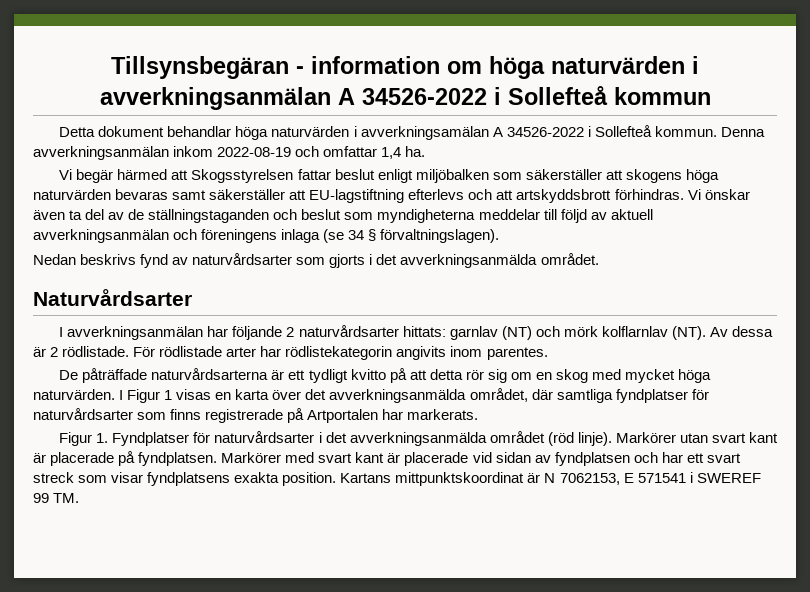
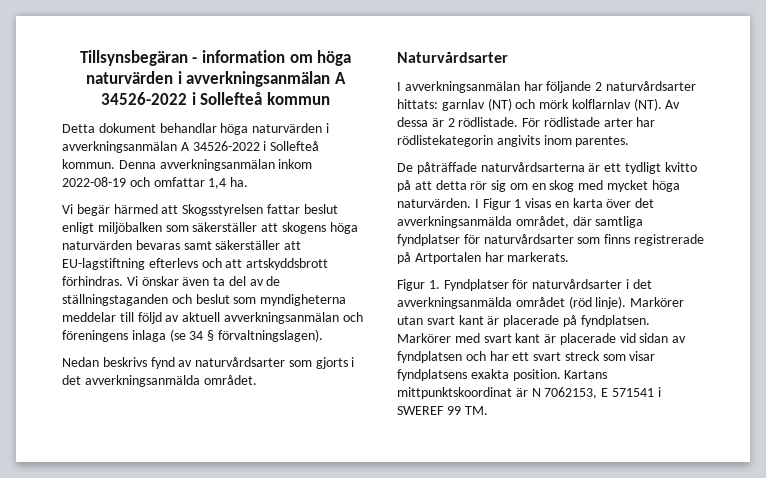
[360,126,489,140] avverkningsamälan -> [62,141,177,153] avverkningsanmälan

